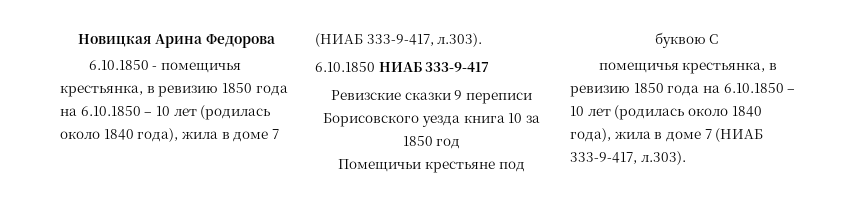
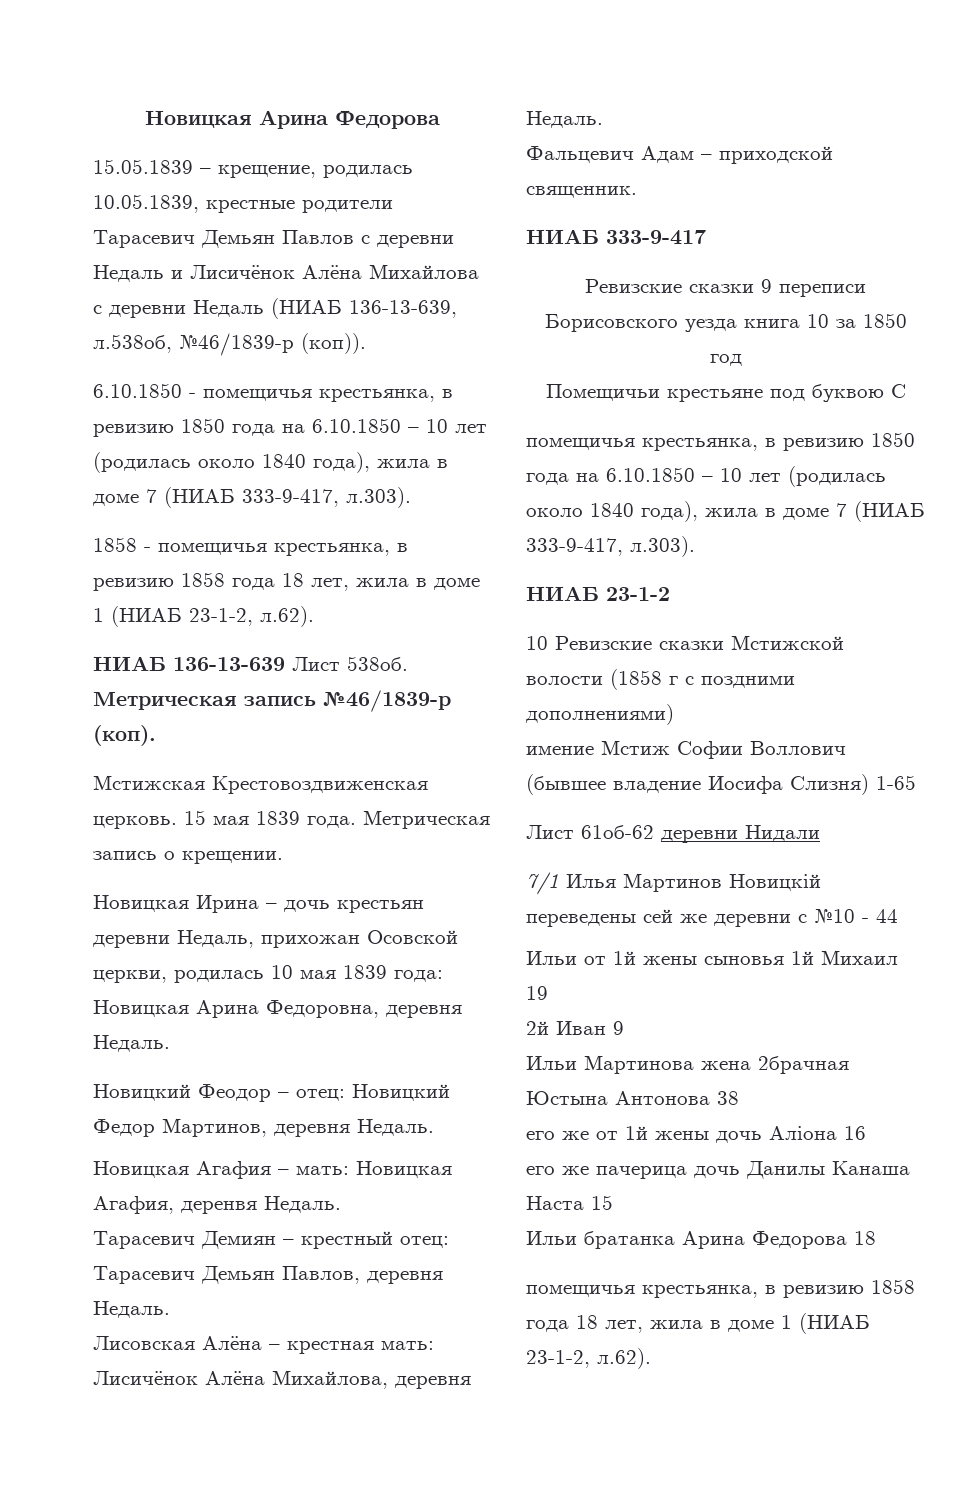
(275, 41) none -> [93,159,413,178] [93,194,393,213] [93,230,454,248] [93,264,479,282] [93,298,457,319] [93,333,366,356] // 15.05.1839 – крещение, родилась 10.05.1839, крестные родители Тарасевич Демьян Павлов с деревни Недаль и Лисичёнок Алёна Михайлова с деревни Недаль (НИАБ 136-13-639, л.538об, №46/1839-р (коп)).
[315,62,375,72] 6.10.1850 -> [93,537,408,556] [93,572,480,591] [93,606,314,627] [93,656,408,671] [93,690,451,712] [93,725,156,746] [93,775,428,794] [93,810,490,829] [93,851,283,864] [93,895,424,913] [93,930,458,948] [93,965,443,983] [93,1000,462,1018] [93,1035,170,1052] [93,1084,450,1102] [93,1118,434,1137] [93,1161,452,1179] [93,1196,341,1214] [93,1231,449,1249] [93,1266,443,1284] [93,1301,170,1318] [93,1336,434,1354] [93,1370,471,1389] [526,111,603,128] [526,146,833,164] [526,186,637,198] 1858 - помещичья крестьянка, в ревизию 1858 года 18 лет, жила в доме 1 (НИАБ 23-1-2, л.62). // НИАБ 136-13-639 Лист 538об. Метрическая запись №46/1839-р (коп). // Мстижская Крестовоздвиженская церковь. 15 мая 1839 года. Метрическая запись о крещении. // Новицкая Ирина – дочь крестьян деревни Недаль, прихожан Осовской церкви, родилась 10 мая 1839 года: Новицкая Арина Федоровна, деревня Недаль. // Новицкий Феодор – отец: Новицкий Федор Мартинов, деревня Недаль. // Новицкая Агафия – мать: Новицкая Агафия, деренвя Недаль. // Тарасевич Демиян – крестный отец: Тарасевич Демьян Павлов, деревня Недаль. // Лисовская Алёна – крестная мать: Лисичёнок Алёна Михайлова, деревня Недаль. // Фальцевич Адам – приходской священник. //
(686, 158) none -> [526,586,670,601] [526,635,844,650] [526,669,795,690] [526,704,674,725] [526,740,846,759] [526,774,916,795] [526,825,820,843] [526,872,821,895] [526,909,898,927] [526,950,898,965] [526,986,548,1000] [526,1021,624,1035] [526,1055,849,1074] [526,1091,739,1105] [526,1126,866,1143] [526,1161,910,1179] [526,1195,613,1210] [526,1231,876,1249] [526,1279,915,1298] [526,1313,870,1334] [526,1348,651,1369] // НИАБ 23-1-2 // 10 Ревизские сказки Мстижской волости (1858 г с поздними дополнениями) // имение Мстиж Софии Воллович (бывшее владение Иосифа Слизня) 1-65 // Лист 61об-62 деревни Нидали // 7/1 Илья Мартинов Новицкiй переведены сей же деревни с №10 - 44 // Ильи от 1й жены сыновья 1й Михаил 19 // 2й Иван 9 // Ильи Мартинова жена 2брачная Юстына Антонова 38 // его же от 1й жены дочь Алiона 16 // его же пачерица дочь Данилы Канаша Наста 15 // Ильи братанка Арина Федорова 18 // помещичья крестьянка, в ревизию 1858 года 18 лет, жила в доме 1 (НИАБ 23-1-2, л.62).

